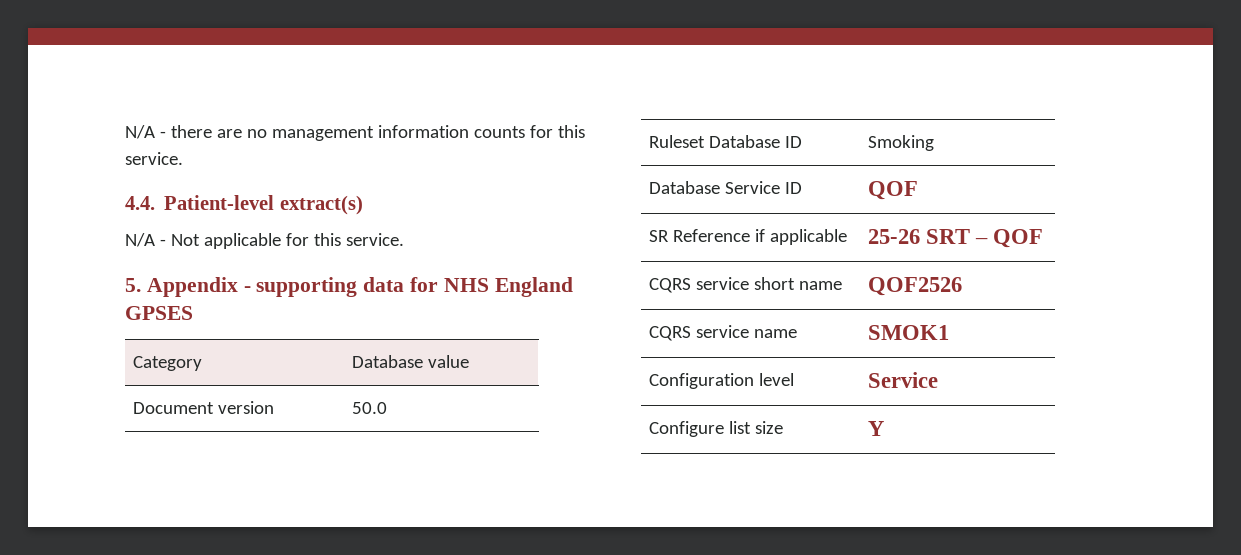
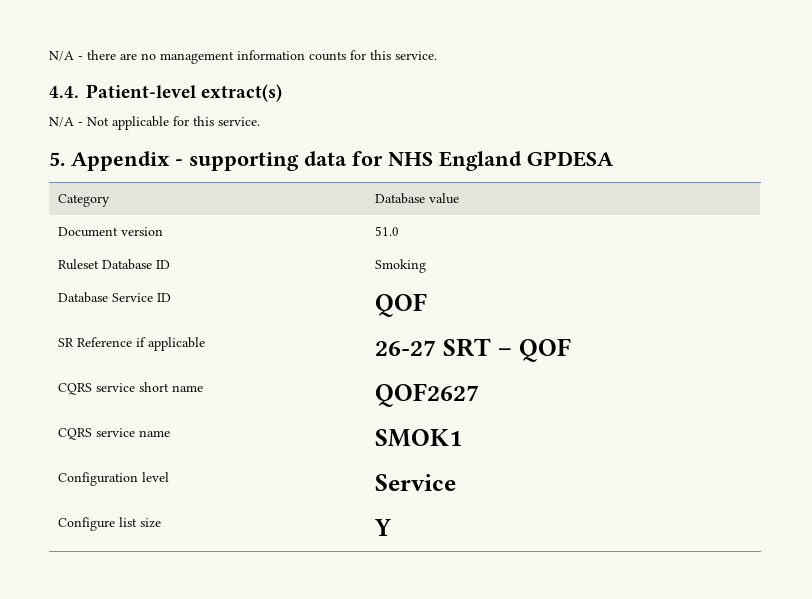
[125,306,193,320] GPSES -> [527,151,614,167] GPDESA
[352,402,388,414] 50.0 -> [375,226,400,236] 51.0
[868,229,921,244] 25-26 -> [375,340,437,356] 26-27
[868,277,963,296] QOF2526 -> [375,383,480,407] QOF2627

